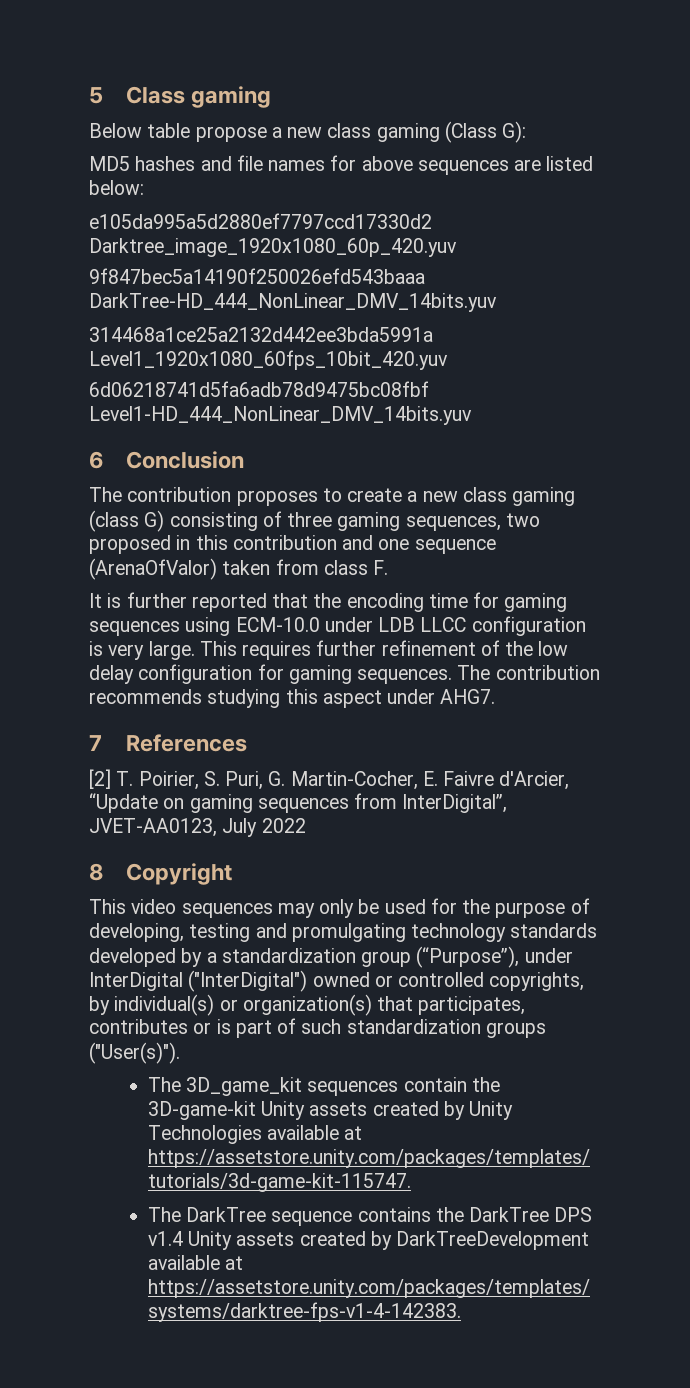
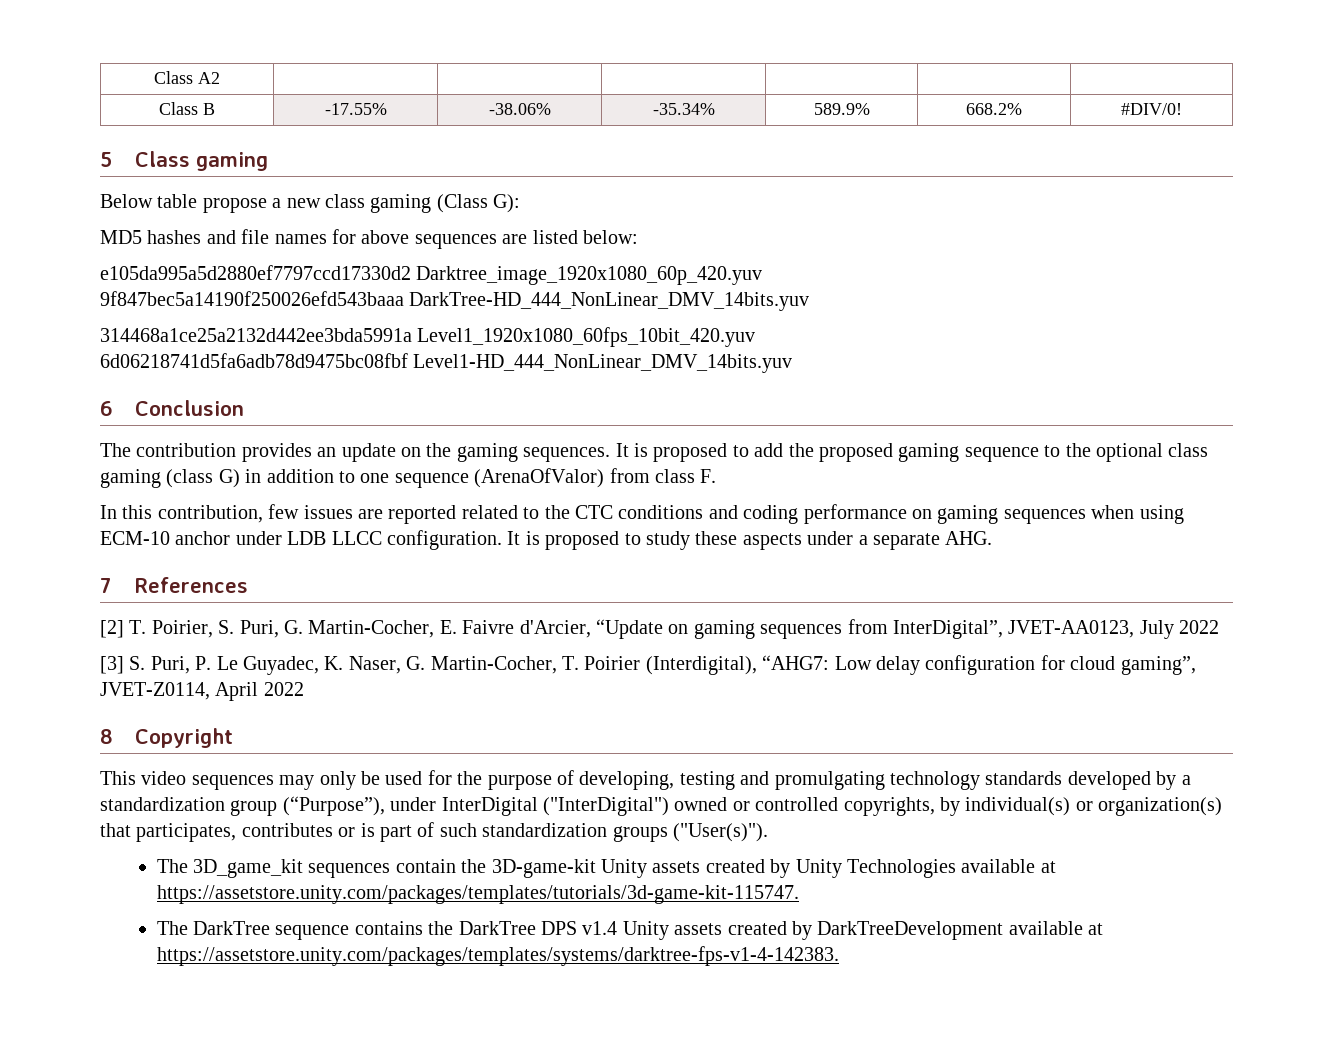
(89, 95) none -> [154,71,220,84] [159,102,215,115] [324,103,387,115] [488,103,551,115] [652,103,715,115] [813,103,870,115] [966,103,1022,115] [1121,103,1182,115] Class A2 | | | | | | // Class B | -17.55% | -38.06% | -35.34% | 589.9% | 668.2% | #DIV/0! //
[236,487,576,506] [89,510,540,532] [89,535,374,554] proposes to create a new class gaming (class G) consisting of three gaming sequences, two proposed in this contribution and -> [241,443,1209,462] [100,469,355,488] provides an update on the gaming sequences. It is proposed to add the proposed gaming sequence to the optional class gaming (class G) in addition to
[222,560,271,575] taken -> (605, 478) none
[89,592,568,612] [89,616,586,636] [89,640,569,660] [89,664,600,684] [89,689,496,708] It is further reported that the encoding time for gaming sequences using ECM-10.0 under LDB LLCC configuration is very large. This requires further refinement of the low delay configuration for gaming sequences. The contribution recommends studying this aspect under AHG7. -> [100,504,1184,524] [100,530,993,550] In this contribution, few issues are reported related to the CTC conditions and coding performance on gaming sequences when using ECM-10 anchor under LDB LLCC configuration. It is proposed to study these aspects under a separate AHG.
(306, 825) none -> [100,655,1196,675] [100,682,304,701] // [3] S. Puri, P. Le Guyadec, K. Naser, G. Martin-Cocher, T. Poirier (Interdigital), “AHG7: Low delay configuration for cloud gaming”, JVET-Z0114, April 2022

